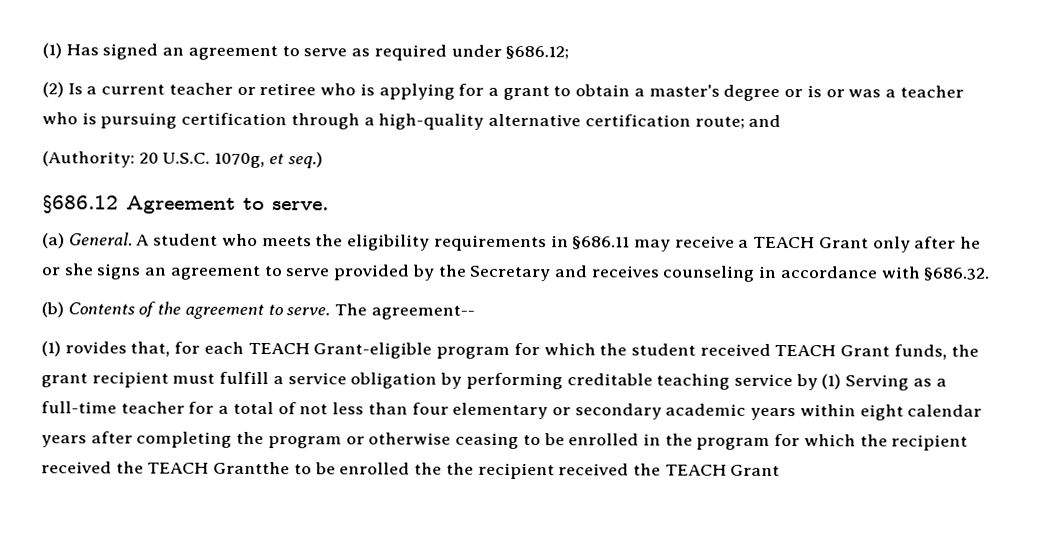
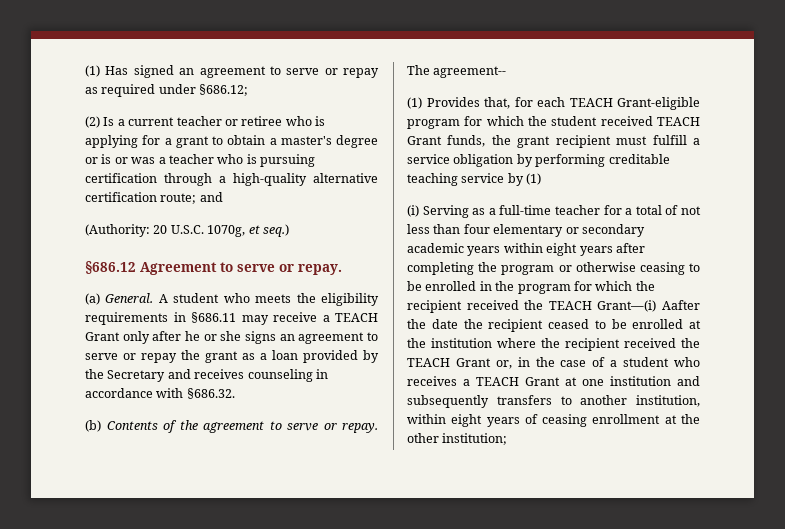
(348, 52) none -> [324,68,379,78] or repay
[272,201,329,211] serve. -> [237,264,342,275] serve or repay.
(331, 272) none -> [123,350,298,363] or repay the grant as a loan
[286,307,331,316] serve. -> [287,423,378,433] serve or repay.
[64,341,127,354] rovides -> [426,97,480,107] Provides
(842, 382) none -> [407,205,419,217] // (i)
[907,404,983,417] calendar -> (578, 249) none
[213,461,443,475] Grantthe to be enrolled the -> [597,300,700,312] [407,319,701,332] [407,338,536,348] Grant—(i) Aafter the date the recipient ceased to be enrolled at the institution where
(781, 470) none -> [495,357,700,369] [407,376,700,386] [407,395,700,408] [407,414,700,427] [407,433,508,445] or, in the case of a student who receives a TEACH Grant at one institution and subsequently transfers to another institution, within eight years of ceasing enrollment at the other institution;

